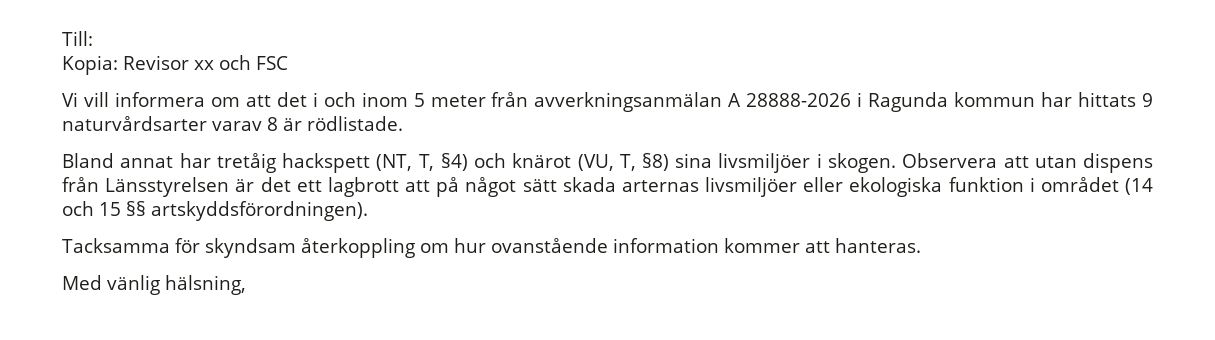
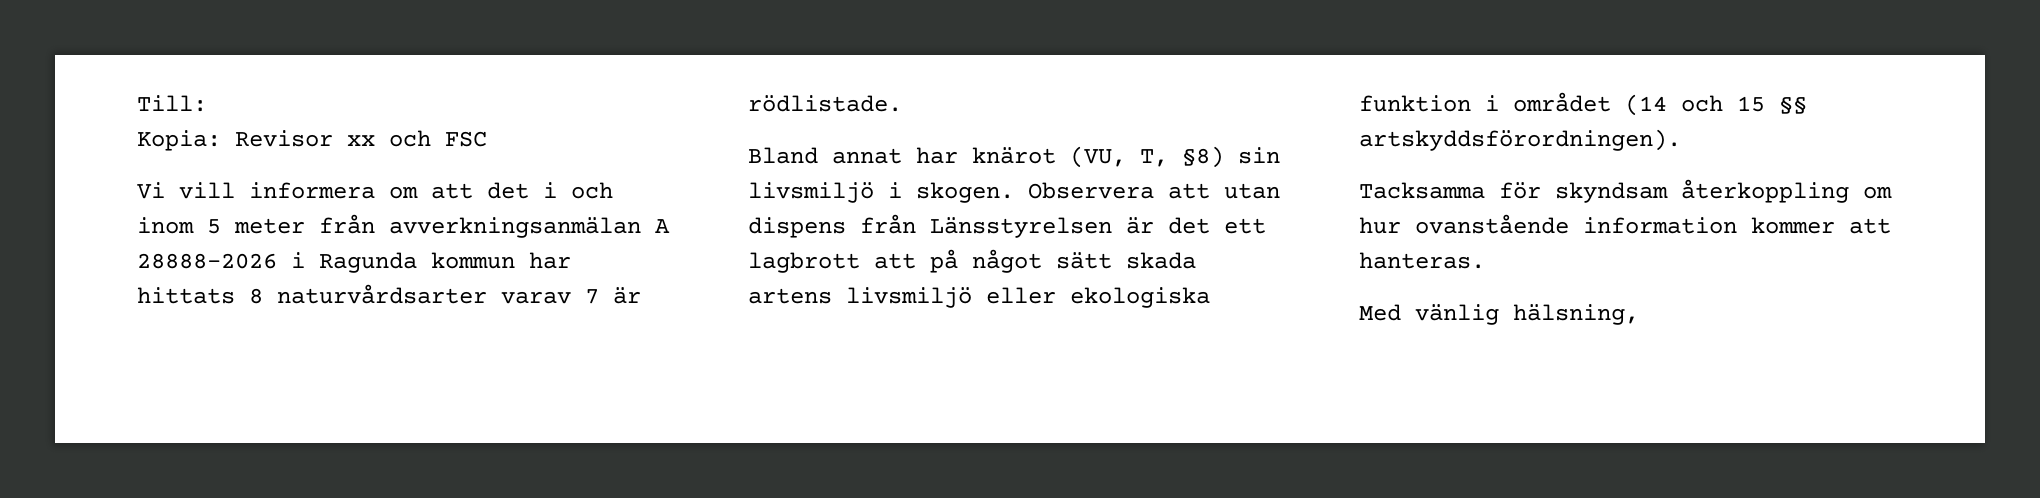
[1142,93,1154,107] 9 -> [249,288,263,304] 8
[267,117,278,131] 8 -> [585,289,599,304] 7
[216,153,506,173] tretåig hackspett (NT, T, §4) och -> (958, 155) none
[675,153,811,173] sina livsmiljöer -> [1238,147,1280,164] [748,182,874,203] sin livsmiljö
[621,177,797,197] arternas livsmiljöer -> [748,287,972,308] artens livsmiljö

